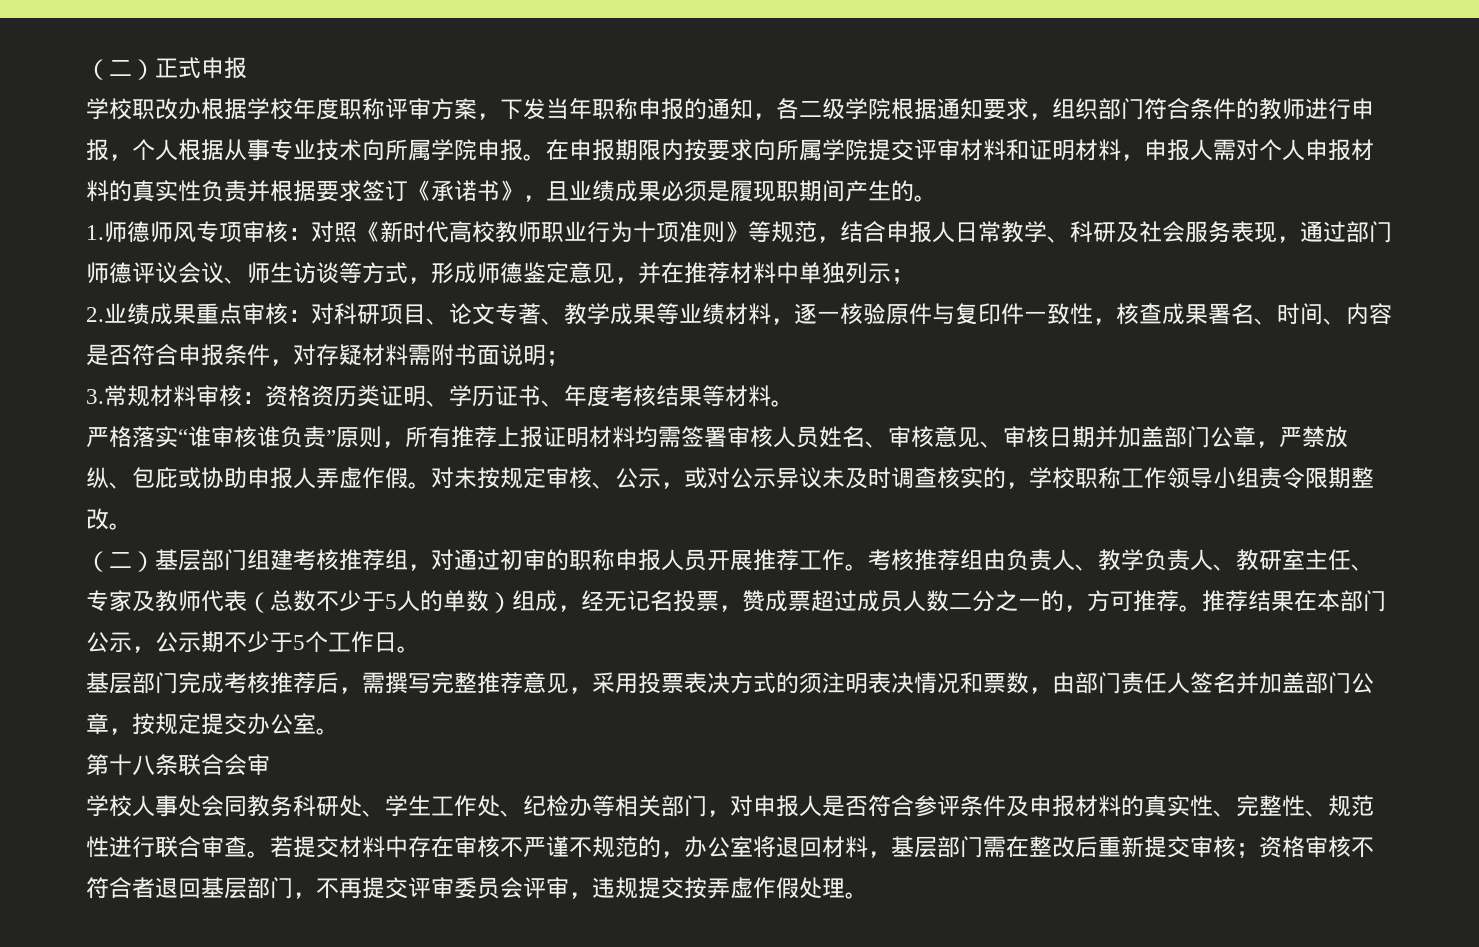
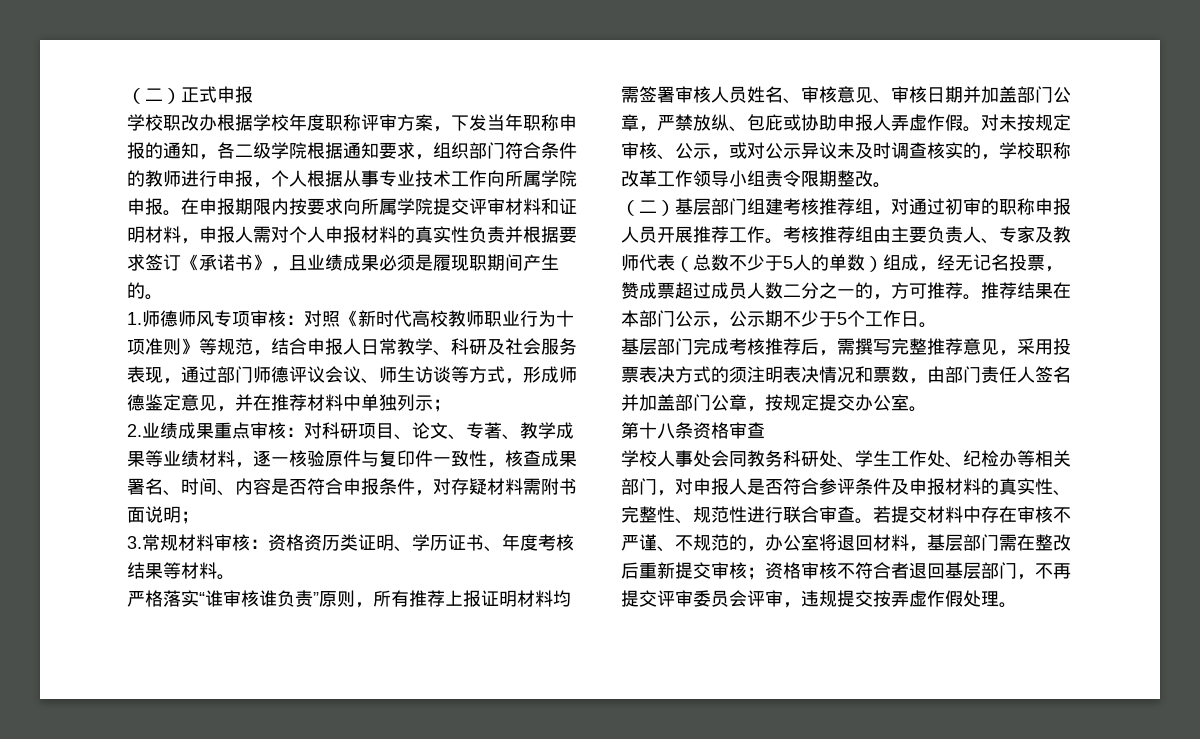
(362, 150) none -> [451,170,487,187] 工作
(495, 314) none -> [448,434,466,440] 、
(1121, 478) none -> [621,170,657,187] 改革
[1006,549,1374,571] 负责人、教学负责人、教研室主任、 -> [891,226,999,244] 主要负责人、
[178,754,270,776] 联合会审 -> [693,422,765,439] 资格审查
(569, 846) none -> [657,546,675,552] 、

